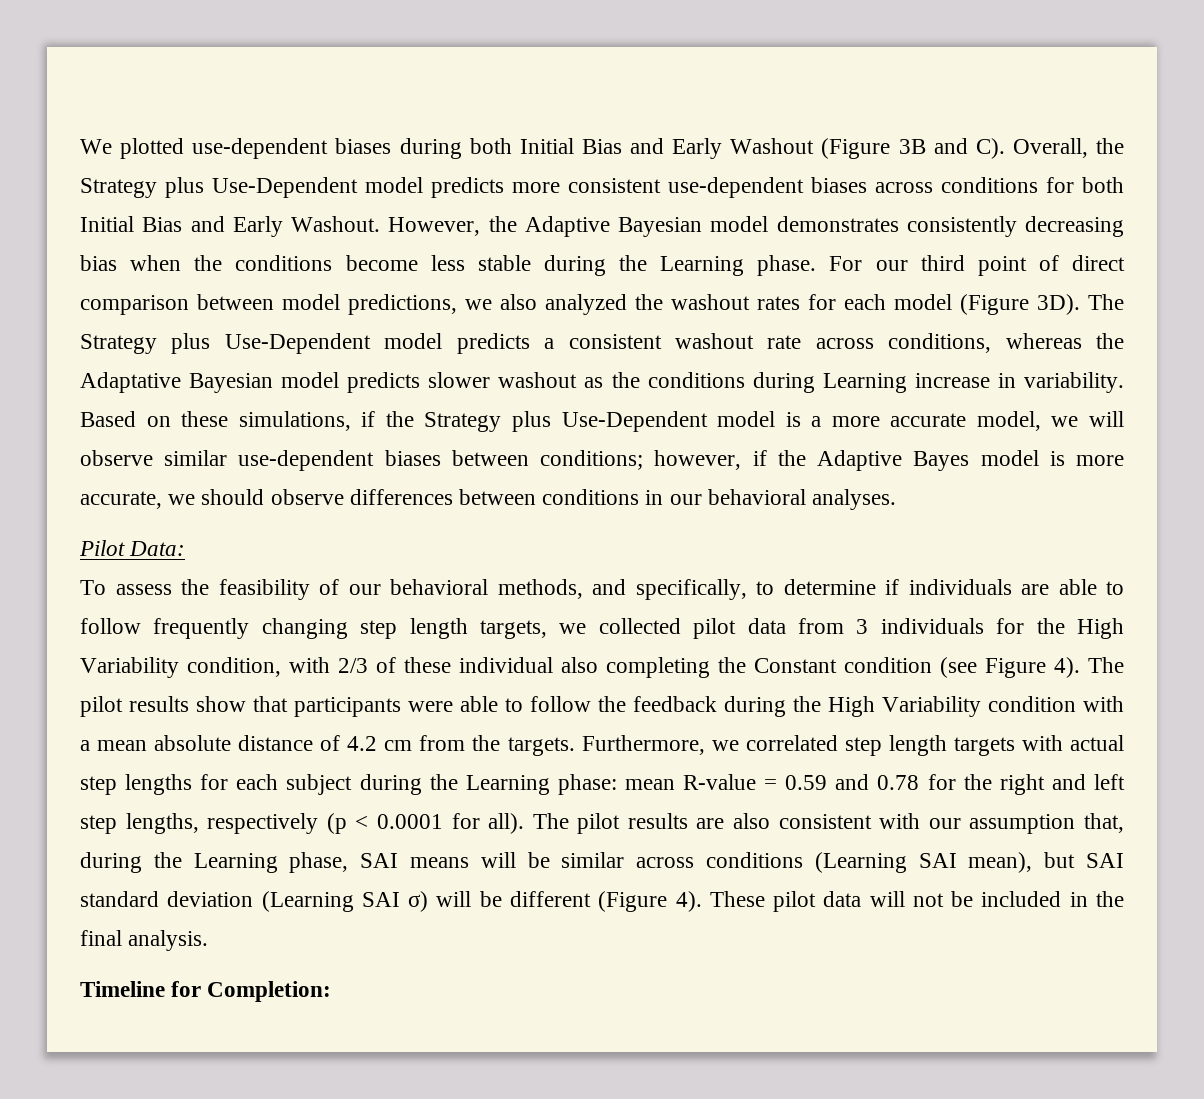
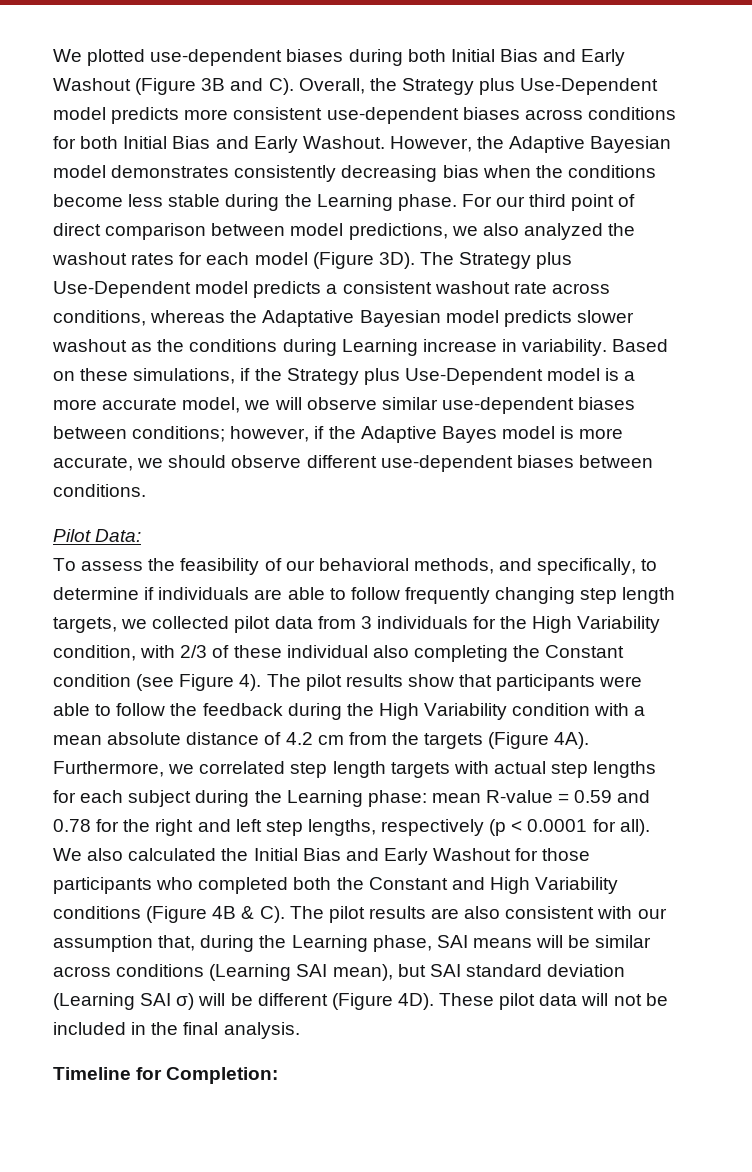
[349,489,897,510] differences between conditions in our behavioral analyses. -> [306,455,653,472] [53,484,146,497] different use-dependent biases between conditions.
[507,737,575,756] targets. -> [424,732,590,749] targets (Figure 4A).
(525, 823) none -> [53,848,591,865] [53,877,619,894] [53,906,285,923] We also calculated the Initial Bias and Early Washout for those participants who completed both the Constant and High Variability conditions (Figure 4B & C).
[675,891,702,912] 4). -> [397,993,434,1010] 4D).

